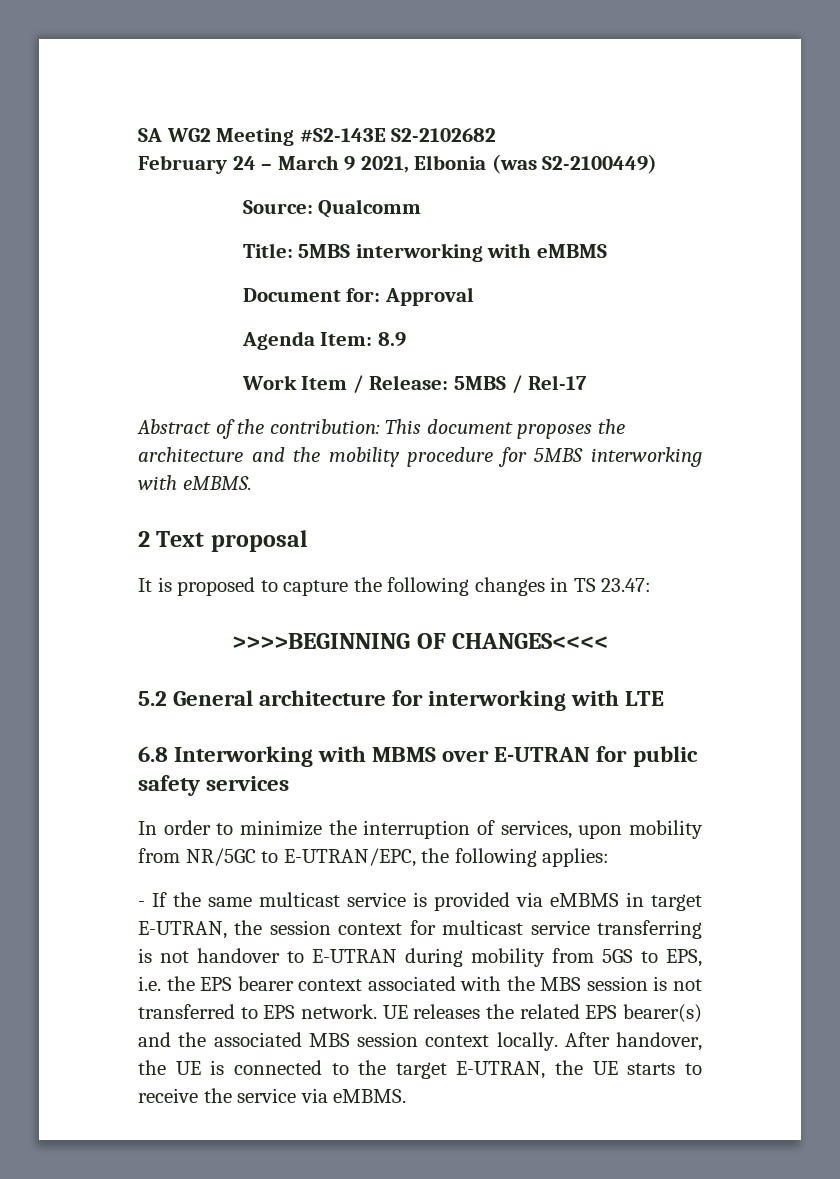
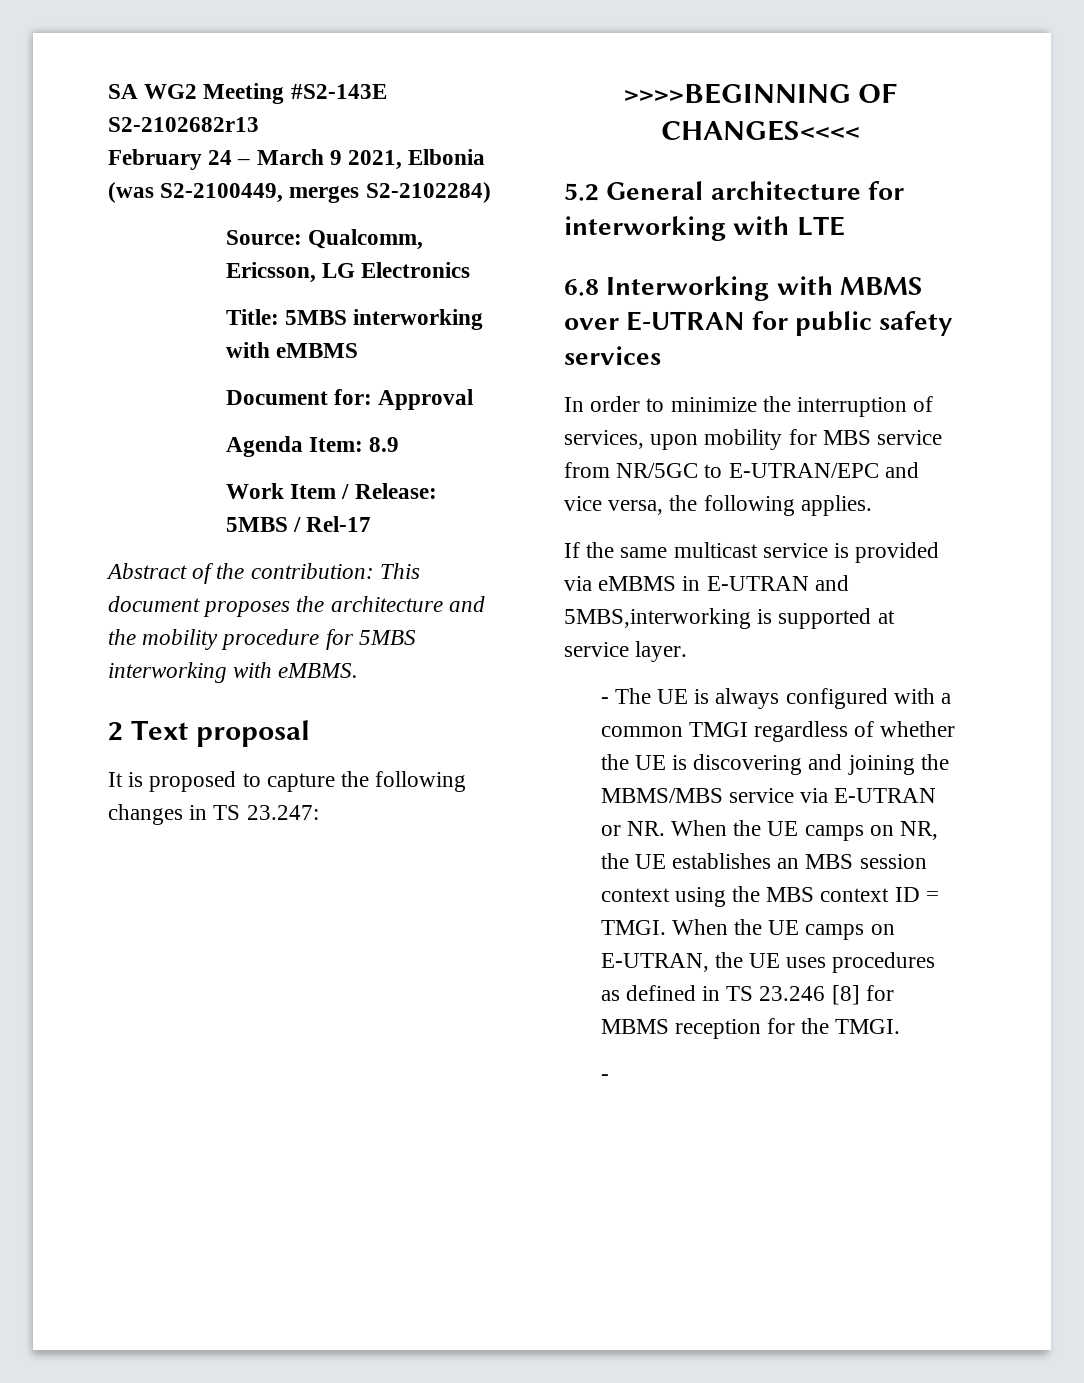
[391,128,497,142] S2-2102682 -> [108,117,259,132] S2-2102682r13
[542,154,658,174] [242,199,422,218] S2-2100449) // Source: Qualcomm -> [160,182,491,203] [225,229,424,250] [225,262,471,283] S2-2100449, merges S2-2102284) // Source: Qualcomm, Ericsson, LG Electronics
[601,578,652,592] 23.47: -> [246,805,319,820] 23.247:
[138,848,610,867] [138,901,145,907] from NR/5GC to E-UTRAN/EPC, the following applies: // - -> [788,429,943,445] [564,462,919,478] [564,495,872,516] for MBS service from NR/5GC to E-UTRAN/EPC and vice versa, the following applies. //
[651,894,702,911] [138,920,702,939] [138,948,702,967] [138,976,702,991] [138,1004,703,1023] [138,1032,702,1051] [138,1060,702,1079] [138,1088,407,1103] target E-UTRAN, the session context for multicast service transferring is not handover to E-UTRAN during mobility from 5GS to EPS, i.e. the EPS bearer context associated with the MBS session is not transferred to EPS network. UE releases the related EPS bearer(s) and the associated MBS session context locally. After handover, the UE is connected to the target E-UTRAN, the UE starts to receive the service via eMBMS. -> [706,575,849,591] [564,608,895,629] [564,641,688,662] [600,688,952,709] [600,721,956,742] [600,754,949,775] [600,788,937,803] [600,820,939,841] [600,853,927,869] [600,886,939,907] [600,919,895,940] [600,952,936,973] [600,985,894,1005] [600,1018,901,1039] [600,1074,609,1081] E-UTRAN and 5MBS,interworking is supported at service layer. // - The UE is always configured with a common TMGI regardless of whether the UE is discovering and joining the MBMS/MBS service via E-UTRAN or NR. When the UE camps on NR, the UE establishes an MBS session context using the MBS context ID = TMGI. When the UE camps on E-UTRAN, the UE uses procedures as defined in TS 23.246 [8] for MBMS reception for the TMGI. // -

